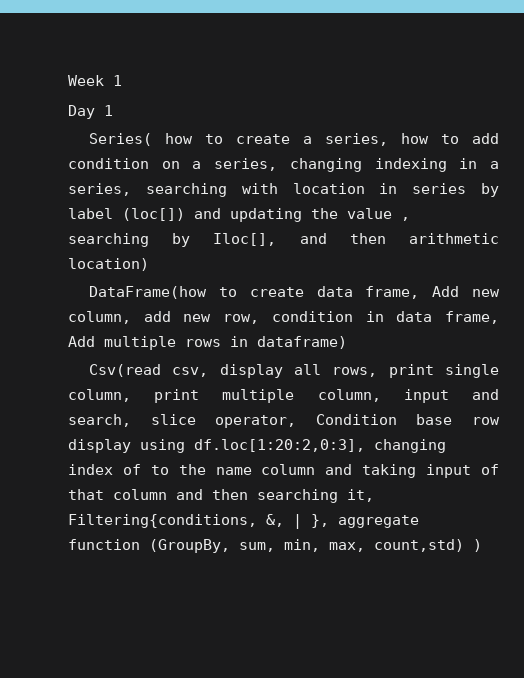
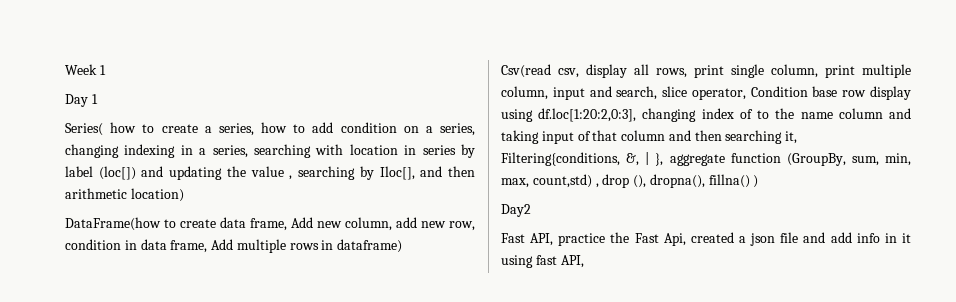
[473,539,482,552] ) -> [595,174,759,188] [501,204,531,217] [501,232,912,246] [501,255,584,268] , drop (), dropna(), fillna() ) // Day2 // Fast API, practice the Fast Api, created a json file and add info in it using fast API,

